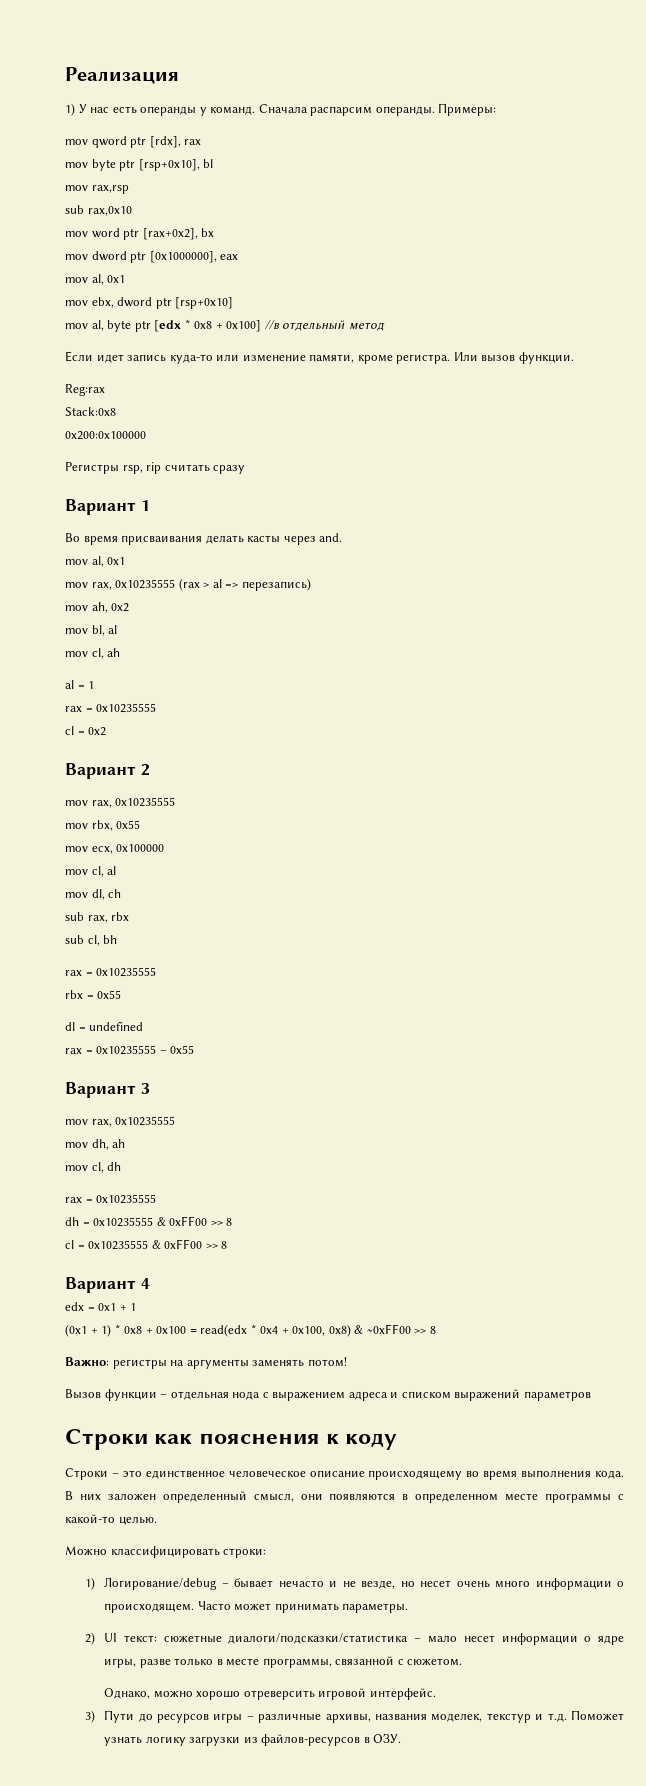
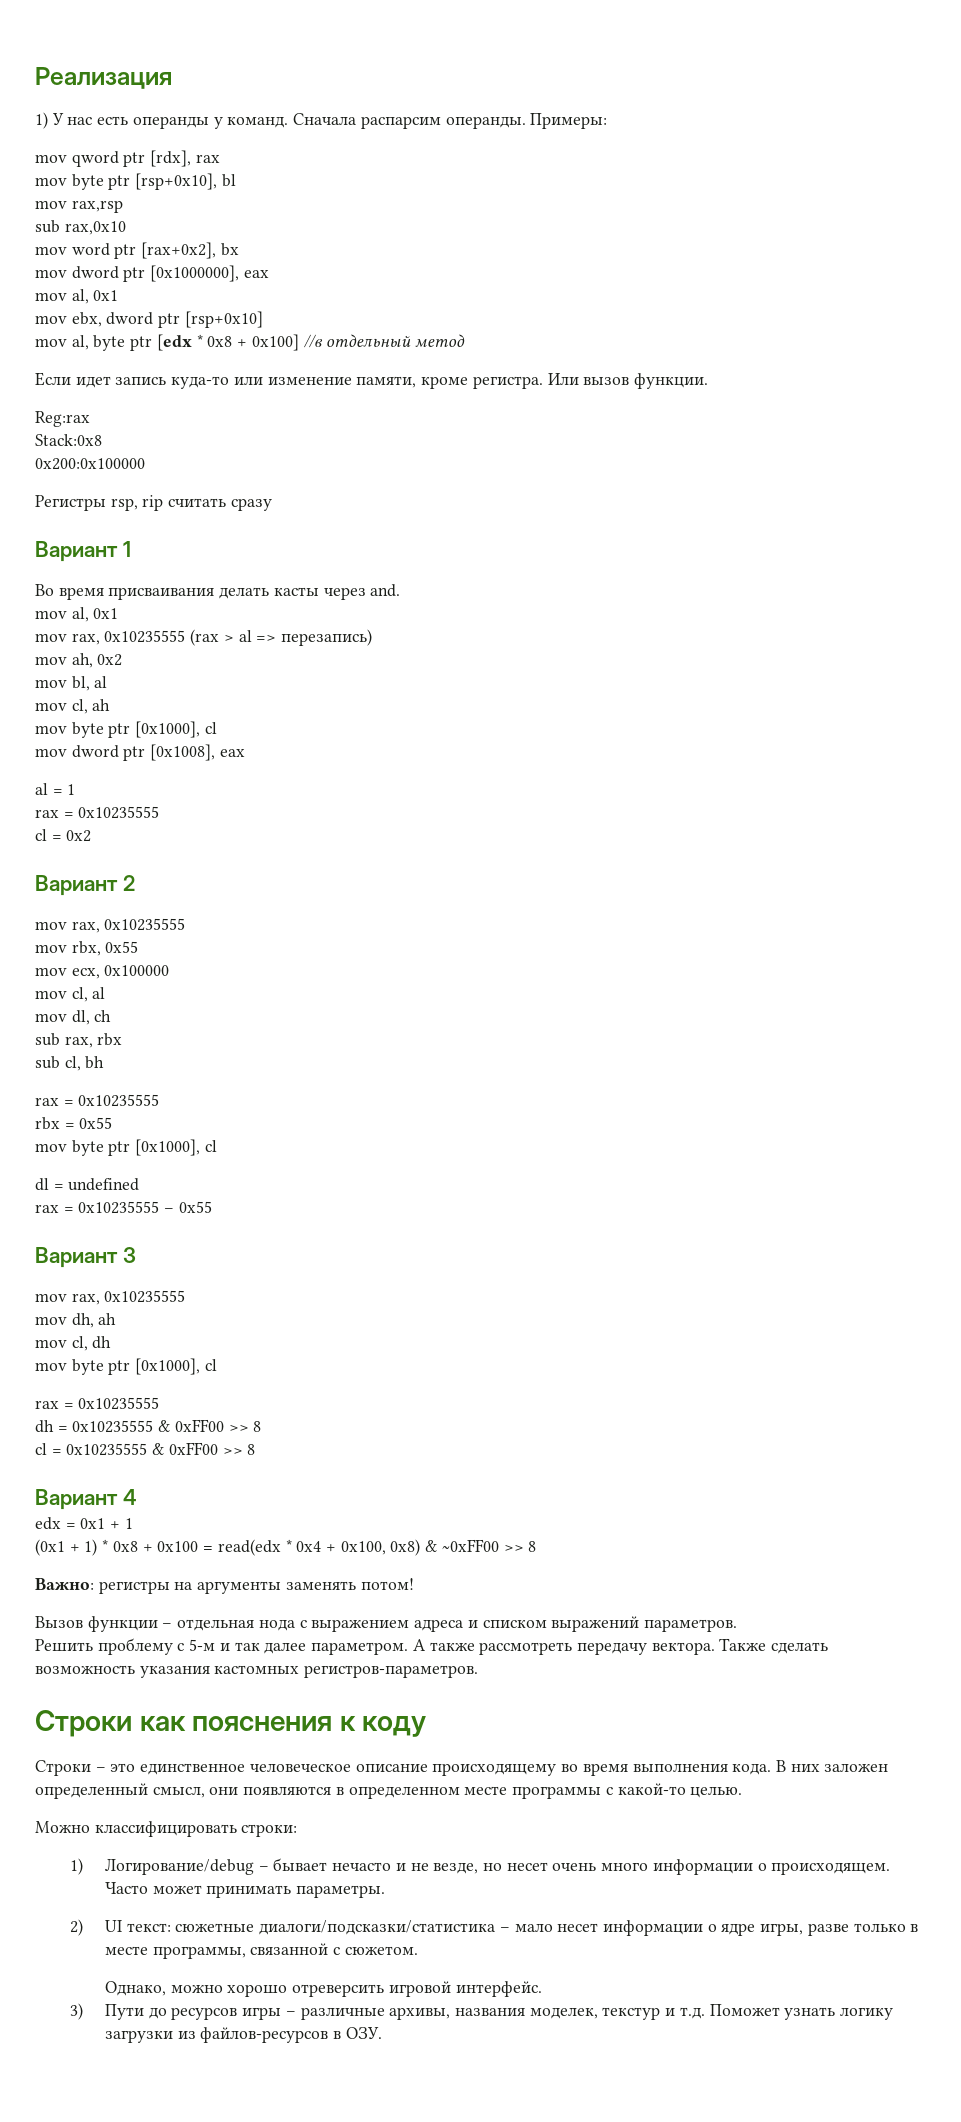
(121, 652) none -> [35,721,217,738] [35,744,245,761] // mov byte ptr [0x1000], cl // mov dword ptr [0x1008], eax
(122, 994) none -> [35,1139,217,1156] // mov byte ptr [0x1000], cl
(122, 1166) none -> [35,1358,217,1375] // mov byte ptr [0x1000], cl
[523,1391,591,1401] параметров -> [643,1619,737,1632] [35,1638,829,1655] [35,1665,479,1678] параметров. // Решить проблему с 5-м и так далее параметром. А также рассмотреть передачу вектора. Также сделать возможность указания кастомных регистров-параметров.

